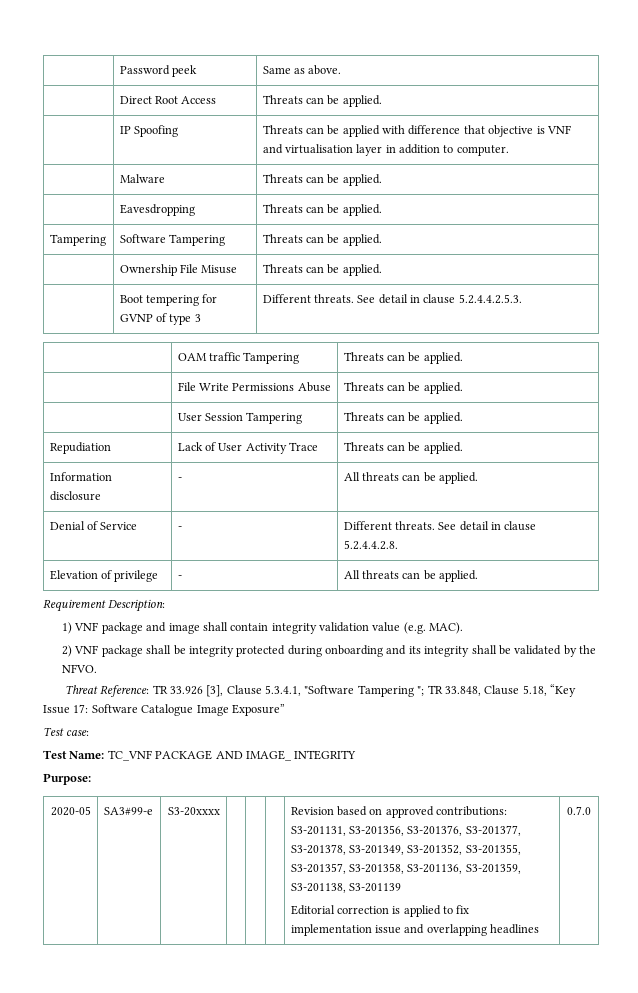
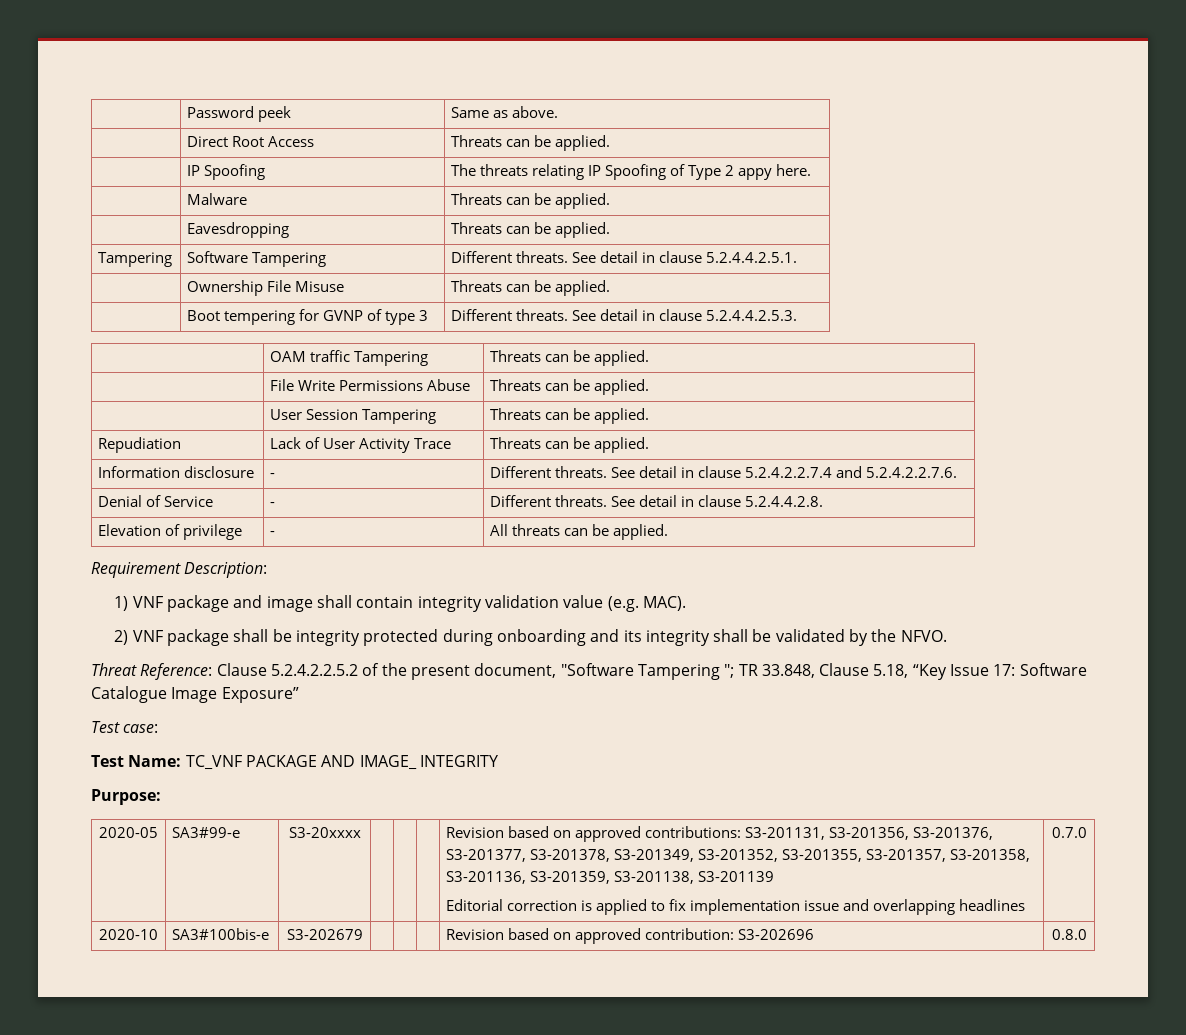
[262,125,571,137] [262,144,509,156] Threats can be applied with difference that objective is VNF and virtualisation layer in addition to computer. -> [451,164,812,180] The threats relating IP Spoofing of Type 2 appy here.
[262,234,382,246] Threats can be applied. -> [451,251,798,263] Different threats. See detail in clause 5.2.4.4.2.5.1.
[343,472,479,484] All threats can be applied. -> [490,466,958,478] Different threats. See detail in clause 5.2.4.2.2.7.4 and 5.2.4.2.2.7.6.
[152,685,302,697] TR 33.926 [3], Clause 5.3.4.1, -> [216,663,557,680] Clause 5.2.4.2.2.5.2 of the present document,
(591, 810) none -> [99,929,158,940] [172,928,270,940] [286,929,363,940] [446,928,815,944] [1051,929,1087,940] // 2020-10 | SA3#100bis-e | S3-202679 | | | | Revision based on approved contribution: S3-202696 | 0.8.0

